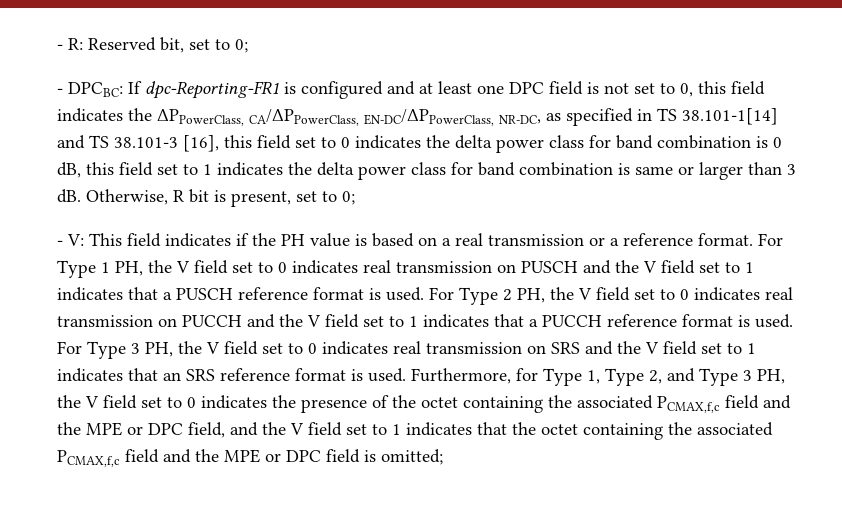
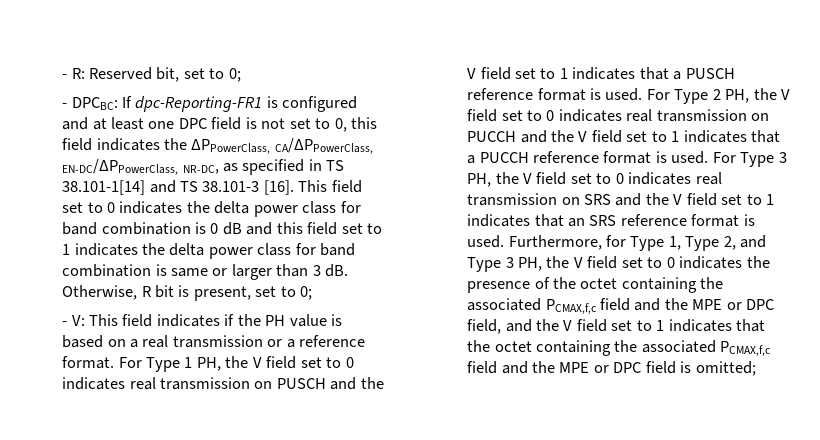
[183,135,253,152] [16], this -> [263,180,328,195] [16]. This
[57,162,82,178] dB, -> [222,222,273,235] dB and

